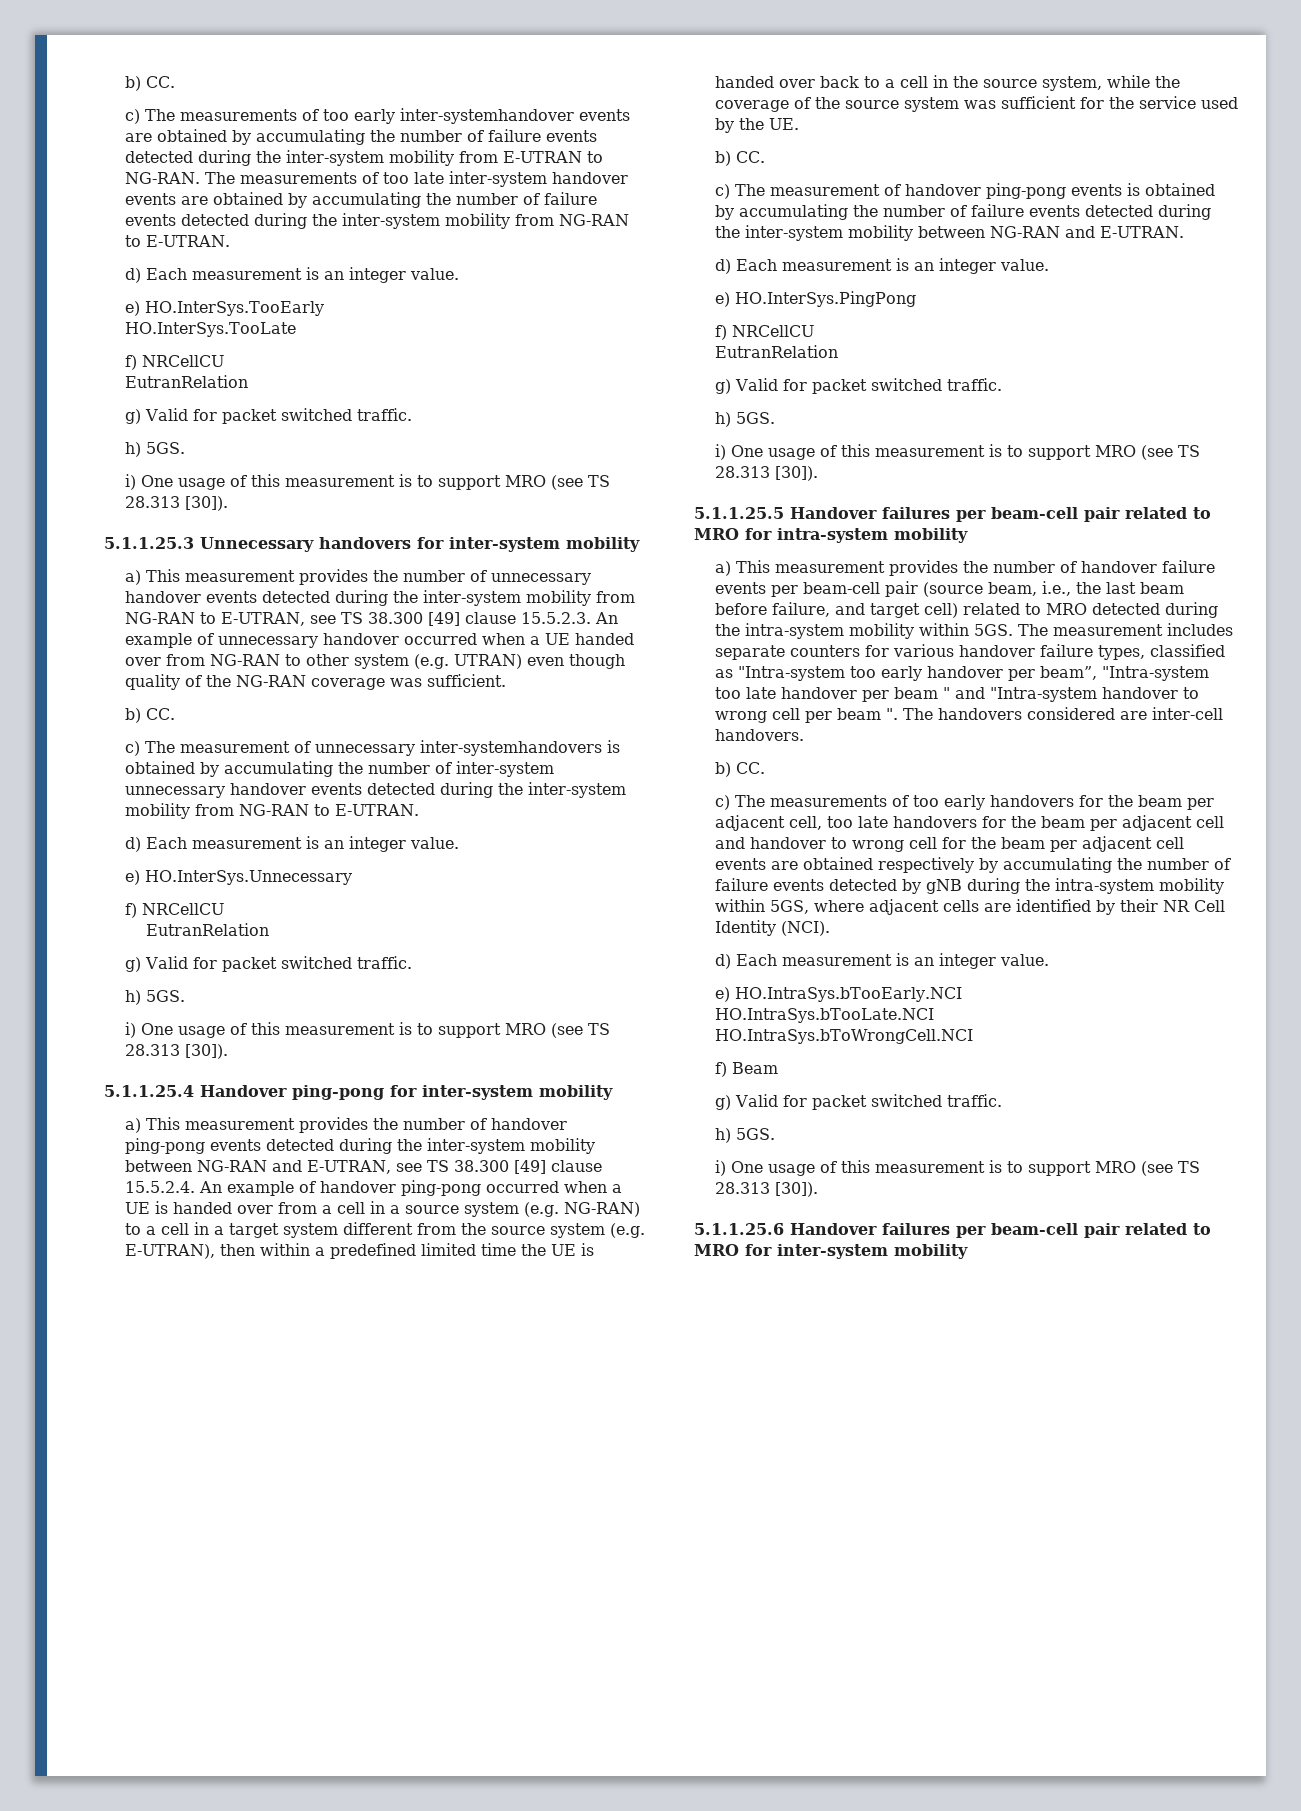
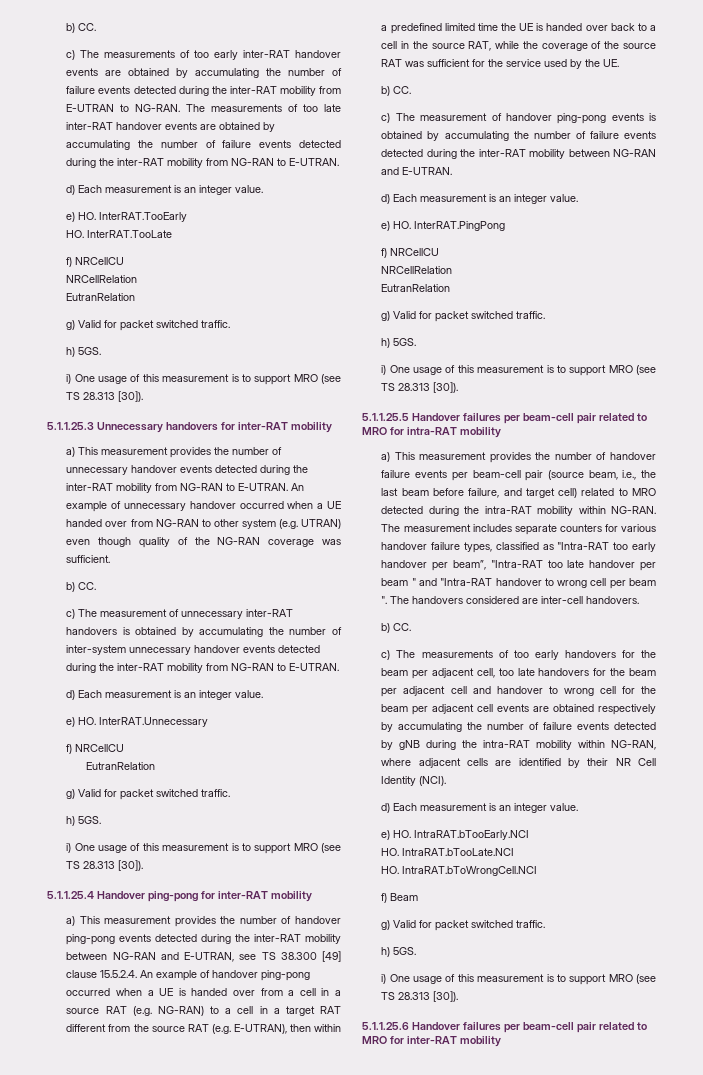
[124,76,175,91] [124,108,630,124] [124,129,597,145] [124,150,603,166] [124,171,547,187] b) CC. // c) The measurements of too early inter-systemhandover events are obtained by accumulating the number of failure events detected during the inter-system mobility from E-UTRAN to NG-RAN. The measurements of too late inter-system -> [66,23,97,33] [66,50,291,60] b) CC. // c) The measurements of too early inter-RAT
[341,213,440,229] inter-system -> [229,86,341,96] [66,104,341,112] [66,122,276,132] [66,140,341,150] [66,158,165,168] inter-RAT mobility from E-UTRAN to NG-RAN. The measurements of too late inter-RAT handover events are obtained by accumulating the number of failure events detected during the inter-RAT
[144,301,324,316] [124,322,296,337] [124,355,224,370] HO.InterSys.TooEarly // HO.InterSys.TooLate // f) NRCellCU -> [78,212,188,222] [66,230,173,238] [66,257,125,267] [66,275,138,283] HO. InterRAT.TooEarly // HO. InterRAT.TooLate // f) NRCellCU // NRCellRelation
[449,537,560,552] inter-system -> [237,422,288,430] inter-RAT
[422,590,635,606] [124,612,591,626] inter-system mobility from NG-RAN to E-UTRAN, see TS 38.300 [49] clause 15.5.2.3. -> [66,483,289,493] inter-RAT mobility from NG-RAN to E-UTRAN.
[419,740,602,756] inter-systemhandovers -> [246,609,294,617] [66,627,118,635] inter-RAT handovers
[527,782,626,798] inter-system -> [117,663,165,671] inter-RAT
[144,870,352,885] HO.InterSys.Unnecessary -> [78,717,209,727] HO. InterRAT.Unnecessary
[422,1085,533,1100] inter-system -> [217,891,268,899] inter-RAT
[426,1138,525,1154] inter-system -> [254,934,302,942] inter-RAT
[463,1202,519,1217] system -> [105,1006,127,1014] RAT
[282,1223,338,1238] system -> [320,1006,342,1014] RAT
[549,1223,605,1238] system -> [187,1024,209,1032] RAT
[1041,76,1102,91] system, -> [468,41,492,51] RAT,
[903,97,959,112] system -> [381,59,403,67] RAT
[744,225,843,241] inter-system -> [478,149,526,157] inter-RAT
[734,291,916,307] [714,325,814,340] HO.InterSys.PingPong // f) NRCellCU -> [393,221,506,231] [381,248,440,258] [381,266,453,274] HO. InterRAT.PingPong // f) NRCellCU // NRCellRelation
[777,528,888,543] intra-system -> [406,427,457,435] intra-RAT
[744,623,1013,639] intra-system mobility within 5GS. -> [484,506,656,516] intra-RAT mobility within NG-RAN.
[737,666,845,681] "Intra-system -> [557,542,610,550] "Intra-RAT
[1101,666,1209,681] "Intra-system -> [490,560,543,568] "Intra-RAT
[989,687,1097,702] "Intra-system -> [440,578,493,586] "Intra-RAT
[1054,878,1224,894] [714,899,809,914] intra-system mobility within 5GS, -> [483,740,656,750] intra-RAT mobility within NG-RAN,
[734,987,962,1002] [714,1008,934,1023] [714,1029,973,1044] HO.IntraSys.bTooEarly.NCI // HO.IntraSys.bTooLate.NCI // HO.IntraSys.bToWrongCell.NCI -> [393,830,530,840] [381,848,515,856] [381,866,538,876] HO. IntraRAT.bTooEarly.NCI // HO. IntraRAT.bTooLate.NCI // HO. IntraRAT.bToWrongCell.NCI
[777,1244,888,1259] inter-system -> [406,1036,457,1044] inter-RAT

